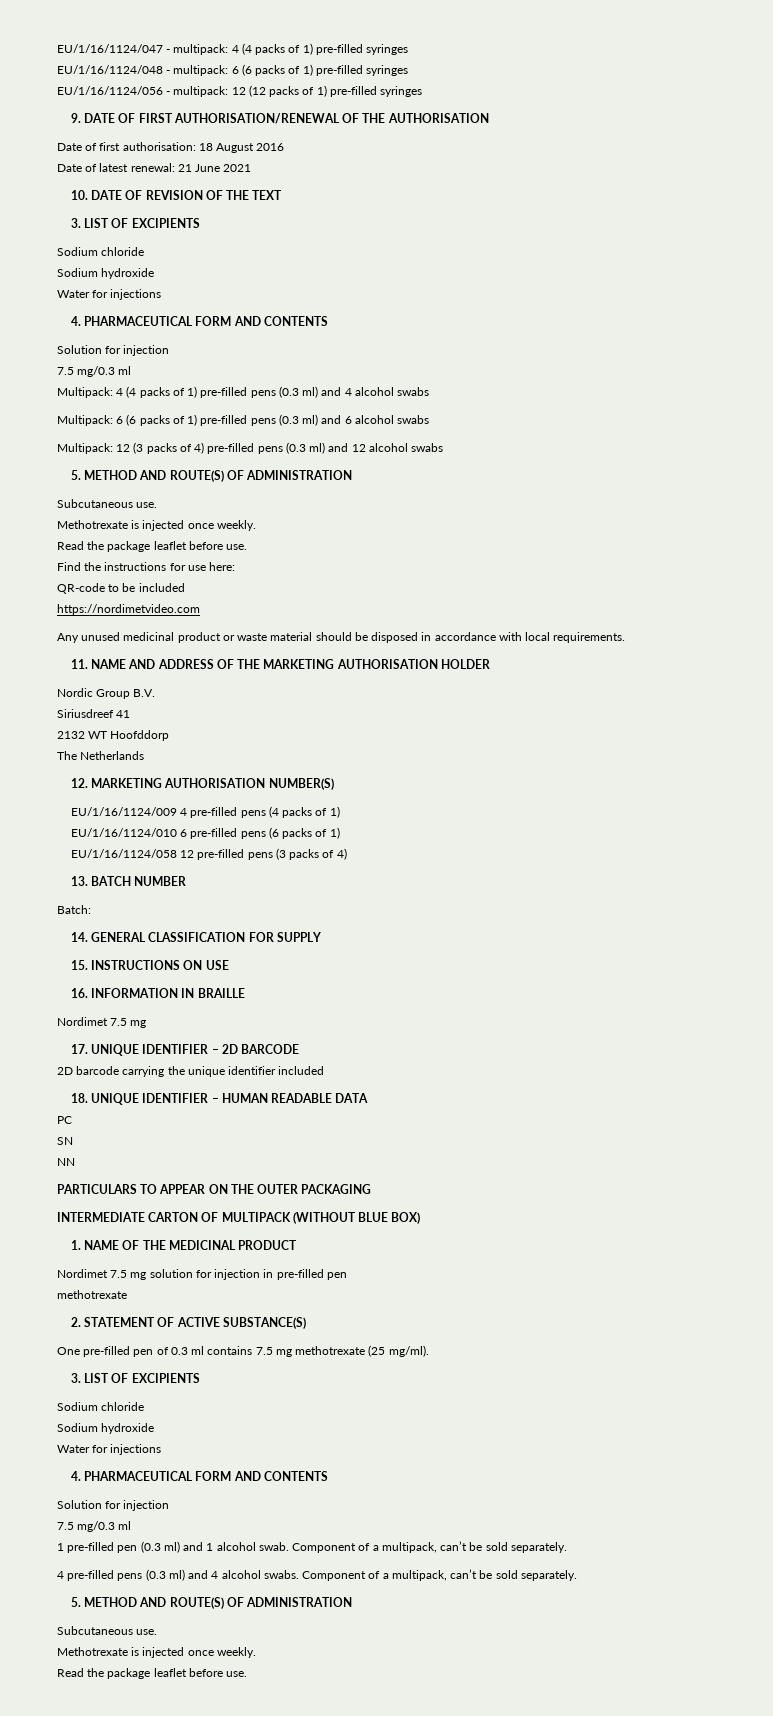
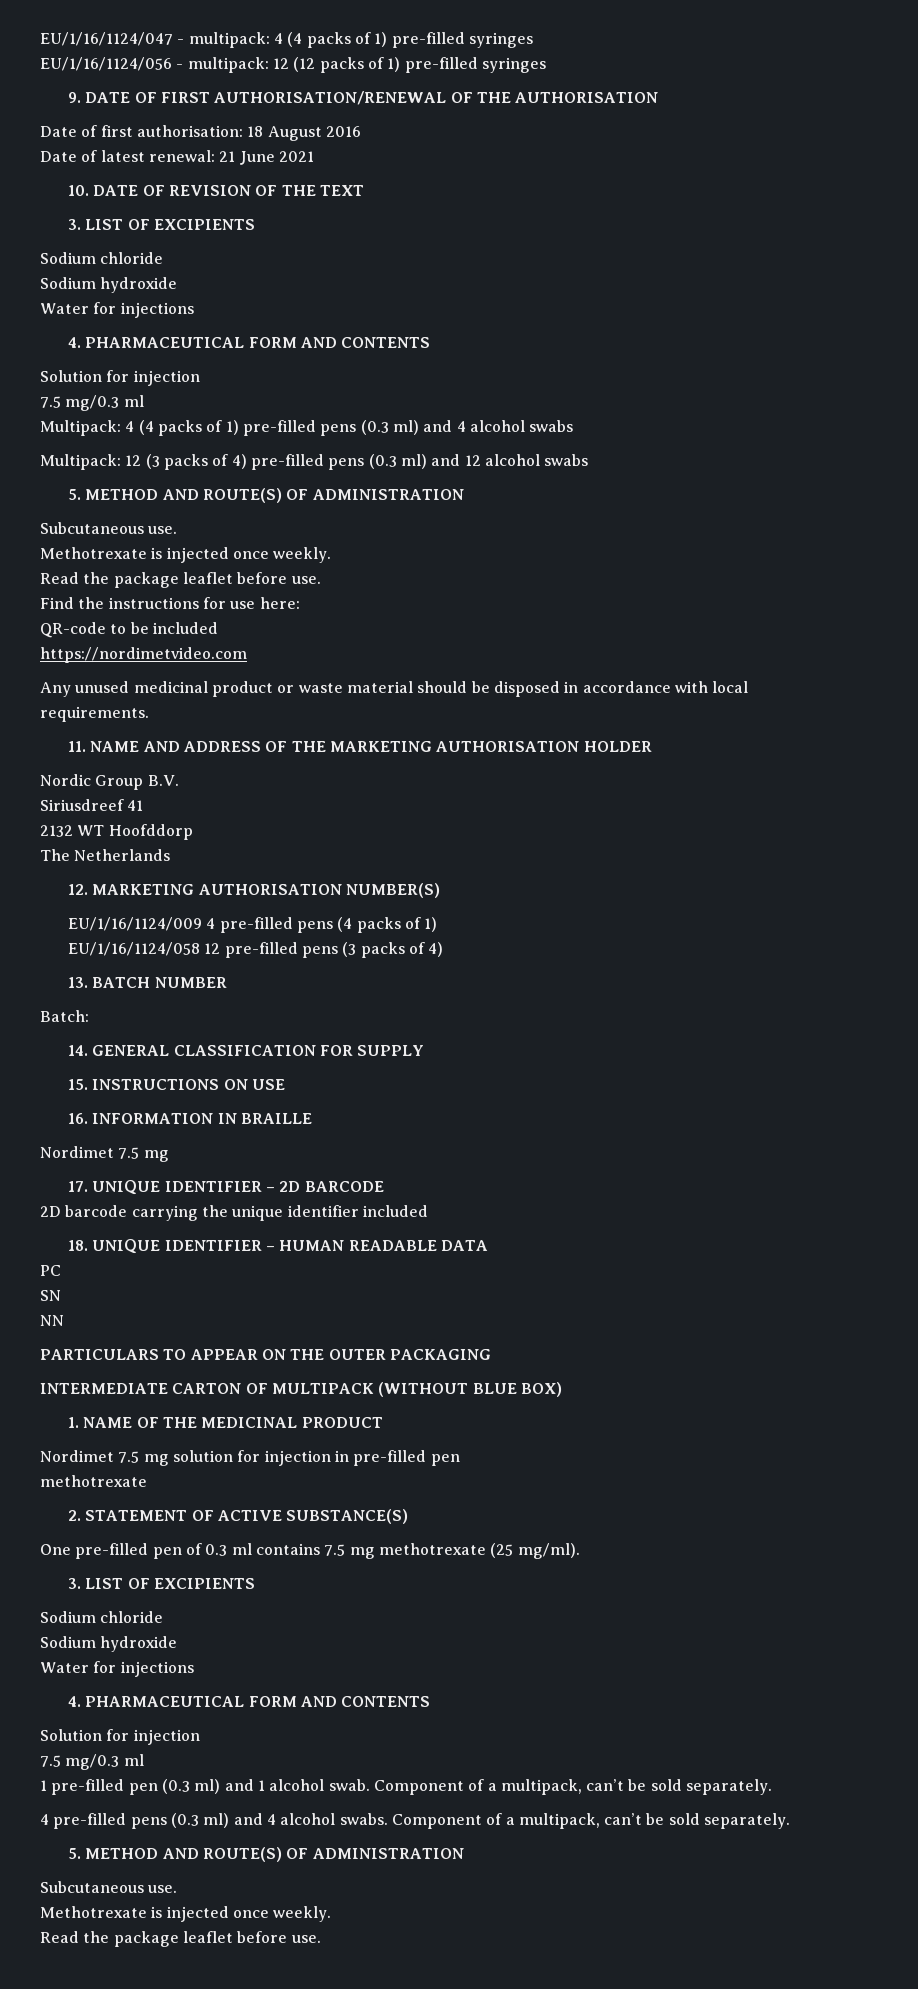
[57,64,409,76] // EU/1/16/1124/048 - multipack: 6 (6 packs of 1) pre-filled syringes -> (533, 40) none
[57,414,430,426] // Multipack: 6 (6 packs of 1) pre-filled pens (0.3 ml) and 6 alcohol swabs -> (574, 426) none
[70,827,340,839] // EU/1/16/1124/010 6 pre-filled pens (6 packs of 1) -> (438, 924) none

